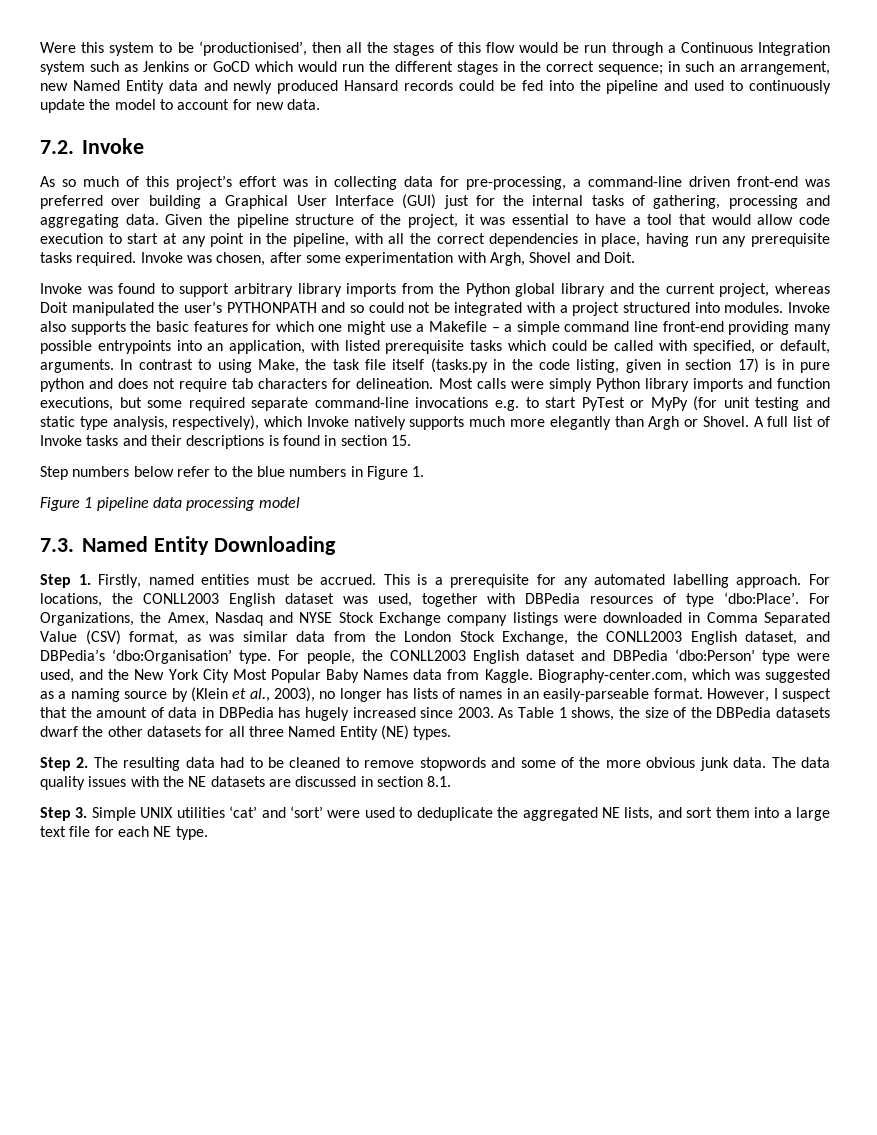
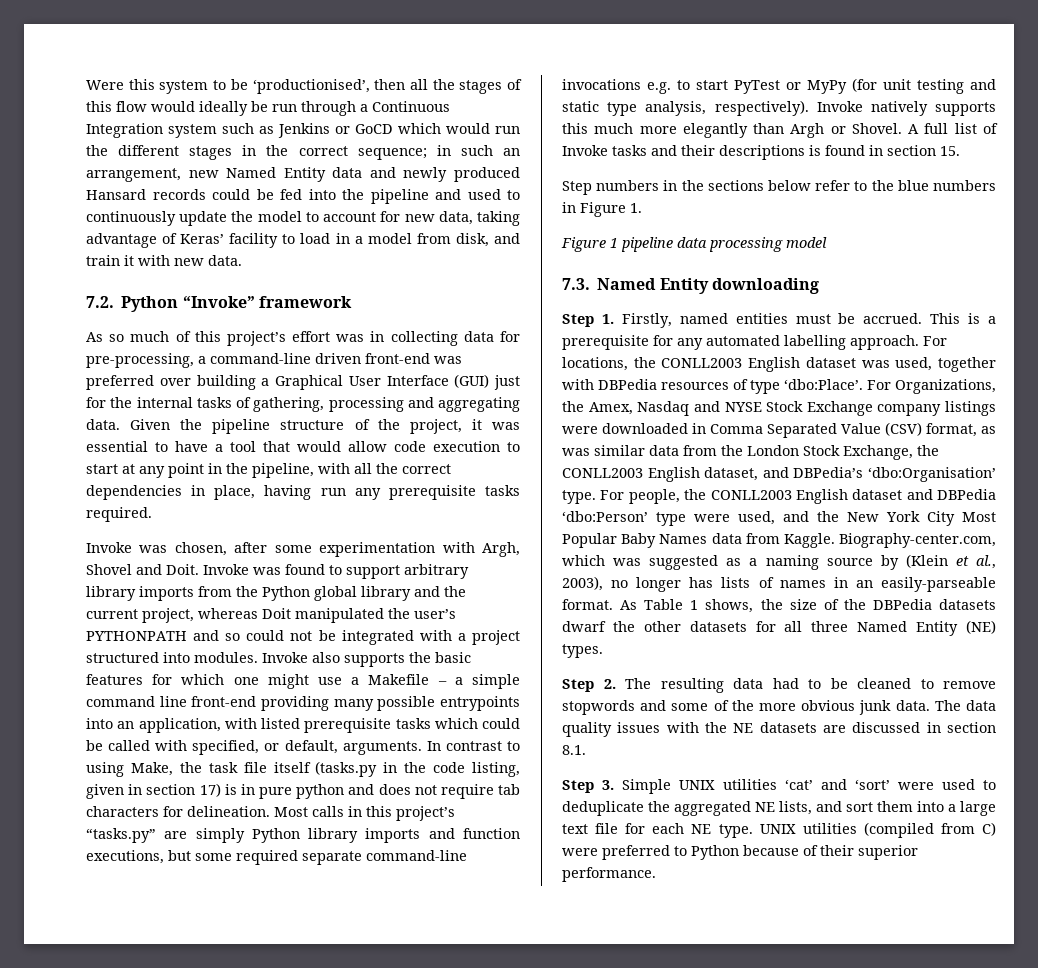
(559, 47) none -> [199,101,248,116] ideally
(284, 106) none -> [438,211,520,226] [86,233,520,248] [86,255,204,266] data, taking advantage of Keras’ facility to load in a model from disk, and train it with new
[82,138,144,154] Invoke -> [121,295,352,312] Python “Invoke” framework
(137, 259) none -> (152, 514) //
(635, 257) // -> (199, 569) none
[510,381,544,389] were -> [348,806,455,821] [86,828,188,843] in this project’s “tasks.py” are
[172,415,303,430] respectively), which -> [714,100,809,116] respectively).
(465, 423) none -> [562,123,588,134] this
(130, 471) none -> [663,180,764,191] in the sections
[213,536,336,555] Downloading -> [711,278,819,294] downloading
[707,688,832,702] [40,707,494,721] However, I suspect that the amount of data in DBPedia has hugely increased since 2003. -> (613, 604) none
(208, 833) none -> [759,822,996,838] [562,845,918,860] [562,867,656,882] UNIX utilities (compiled from C) were preferred to Python because of their superior performance.

